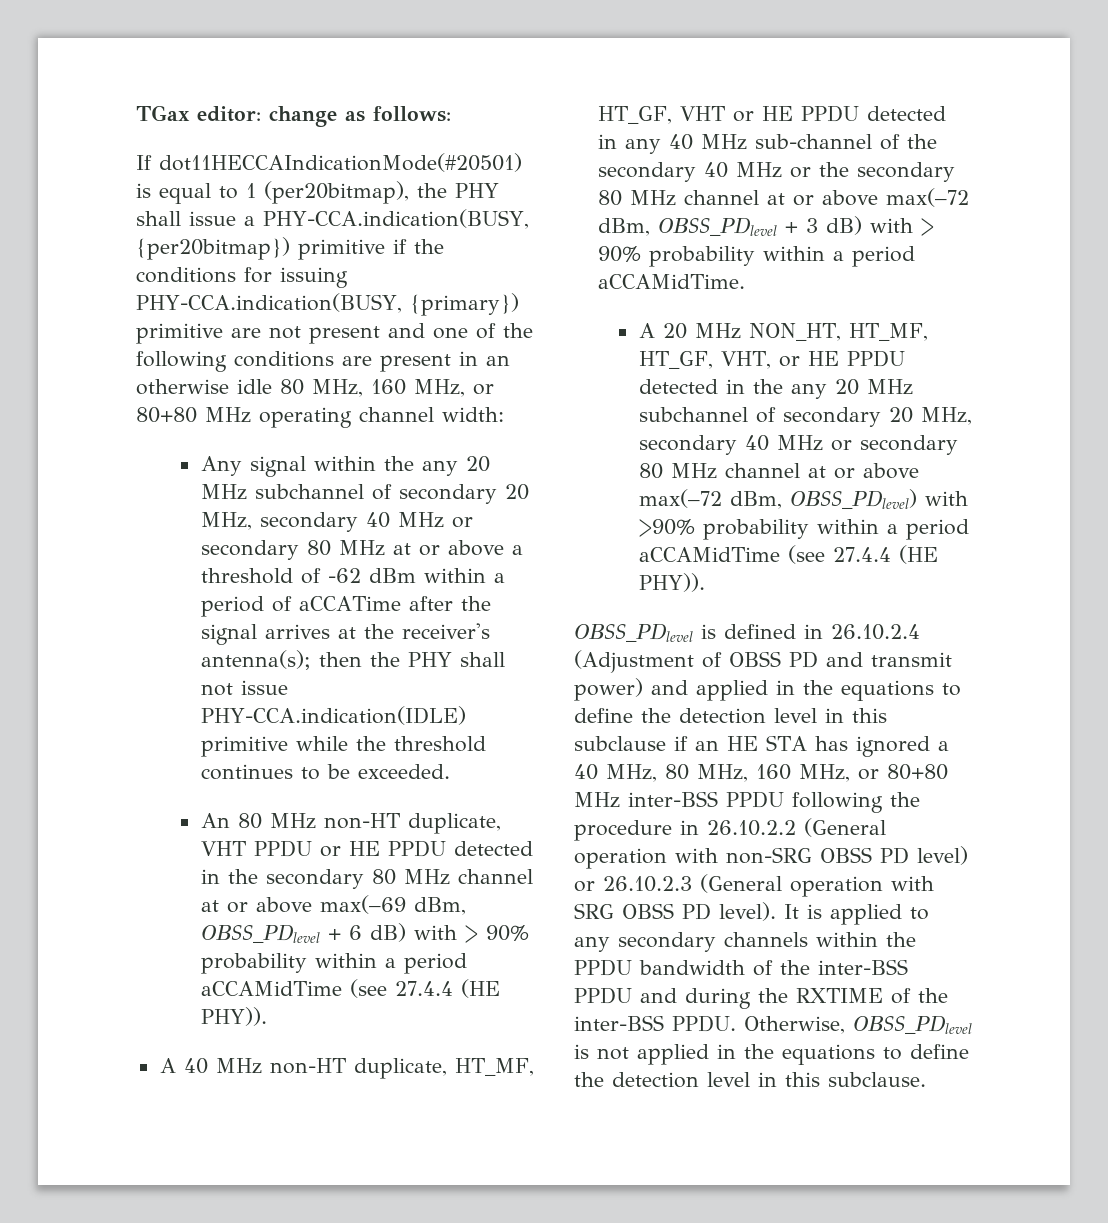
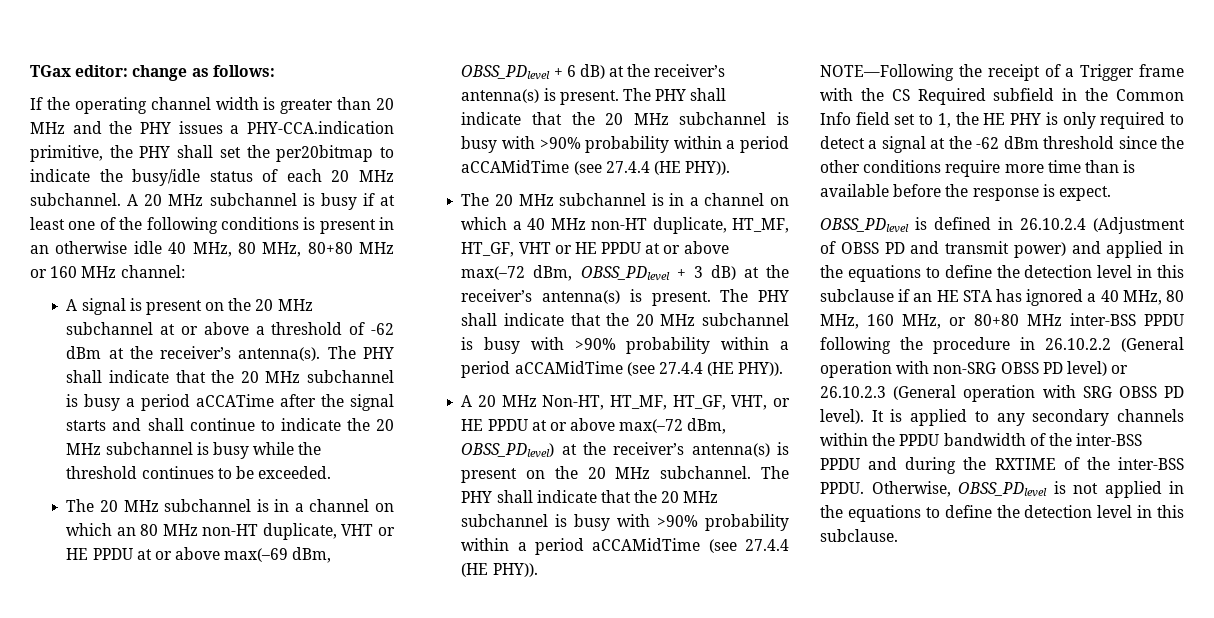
[159,153,522,172] [136,181,499,204] [136,209,529,229] [136,237,444,260] [136,267,348,288] [136,293,519,316] [136,323,425,344] dot11HECCAIndicationMode(#20501) is equal to 1 (per20bitmap), the PHY shall issue a PHY-CCA.indication(BUSY, {per20bitmap}) primitive if the conditions for issuing PHY-CCA.indication(BUSY, {primary}) primitive are not present and -> [46,97,394,114] [30,121,394,134] [30,145,395,162] [30,169,394,186] [30,193,395,210] [30,217,65,230] the operating channel width is greater than 20 MHz and the PHY issues a PHY-CCA.indication primitive, the PHY shall set the per20bitmap to indicate the busy/idle status of each 20 MHz subchannel. A 20 MHz subchannel is busy if at least
[342,356,372,366] are -> [303,217,316,230] is
[280,379,494,397] [136,407,504,428] [200,456,490,477] [200,484,529,504] [200,512,473,532] [200,540,385,560] 80 MHz, 160 MHz, or 80+80 MHz operating channel width: // Any signal within the any 20 MHz subchannel of secondary 20 MHz, secondary 40 MHz or secondary 80 MHz -> [168,242,394,257] [30,265,185,278] [66,298,313,315] [66,322,154,335] 40 MHz, 80 MHz, 80+80 MHz or 160 MHz channel: // A signal is present on the 20 MHz subchannel
[423,568,505,583] [200,596,292,617] within a period of -> [108,346,394,361] [66,370,394,383] [66,394,191,411] at the receiver’s antenna(s). The PHY shall indicate that the 20 MHz subchannel is busy a period
[264,623,490,639] [200,650,505,670] [200,680,288,696] [200,706,466,725] [200,736,288,757] arrives at the receiver's antenna(s); then the PHY shall not issue PHY-CCA.indication(IDLE) primitive -> [66,418,394,431] [66,442,249,459] starts and shall continue to indicate the 20 MHz subchannel is busy
[200,813,230,828] An -> [66,499,394,512] [66,523,136,536] The 20 MHz subchannel is in a channel on which an
[253,840,533,857] [200,869,533,889] PPDU or HE PPDU detected in the secondary 80 MHz channel -> [377,527,395,536] [66,548,133,560] or HE PPDU
[413,925,529,943] [200,953,467,974] [200,979,500,998] [200,1007,267,1026] [159,1058,534,1079] [597,105,946,124] [597,134,937,154] [597,162,955,182] [597,188,969,207] [597,216,934,236] [597,246,915,267] [597,274,745,289] [638,323,841,341] with > 90% probability within a period aCCAMidTime (see 27.4.4 (HE PHY)). // A 40 MHz non-HT duplicate, HT_MF, HT_GF, VHT or HE PPDU detected in any 40 MHz sub-channel of the secondary 40 MHz or the secondary 80 MHz channel at or above max(–72 dBm, OBSS_PDlevel + 3 dB) with > 90% probability within a period aCCAMidTime. // A 20 MHz NON_HT, -> [609,64,726,77] [461,88,727,105] [461,112,789,125] [461,136,789,153] [461,160,731,175] [461,193,789,206] [461,217,789,234] [461,241,729,257] [461,265,790,281] [461,289,789,306] [461,313,789,326] [461,337,789,354] [461,361,784,378] [461,395,605,410] at the receiver’s antenna(s) is present. The PHY shall indicate that the 20 MHz subchannel is busy with >90% probability within a period aCCAMidTime (see 27.4.4 (HE PHY)). // The 20 MHz subchannel is in a channel on which a 40 MHz non-HT duplicate, HT_MF, HT_GF, VHT or HE PPDU at or above max(–72 dBm, OBSS_PDlevel + 3 dB) at the receiver’s antenna(s) is present. The PHY shall indicate that the 20 MHz subchannel is busy with >90% probability within a period aCCAMidTime (see 27.4.4 (HE PHY)). // A 20 MHz Non-HT,
[638,379,913,399] [638,407,972,427] [638,435,958,455] [638,463,800,479] detected in the any 20 MHz subchannel of secondary 20 MHz, secondary 40 MHz or secondary 80 MHz channel -> (528, 425) none
(917, 499) none -> [561,442,789,457] [461,466,789,483] [461,490,719,503] [461,514,611,531] at the receiver’s antenna(s) is present on the 20 MHz subchannel. The PHY shall indicate that the 20 MHz subchannel is busy
(705, 582) none -> [820,64,1184,81] [820,88,1184,105] [820,112,1184,129] [820,136,1184,153] [820,160,1136,177] [820,184,1111,201] // NOTE—Following the receipt of a Trigger frame with the CS Required subfield in the Common Info field set to 1, the HE PHY is only required to detect a signal at the -62 dBm threshold since the other conditions require more time than is available before the response is expect.

